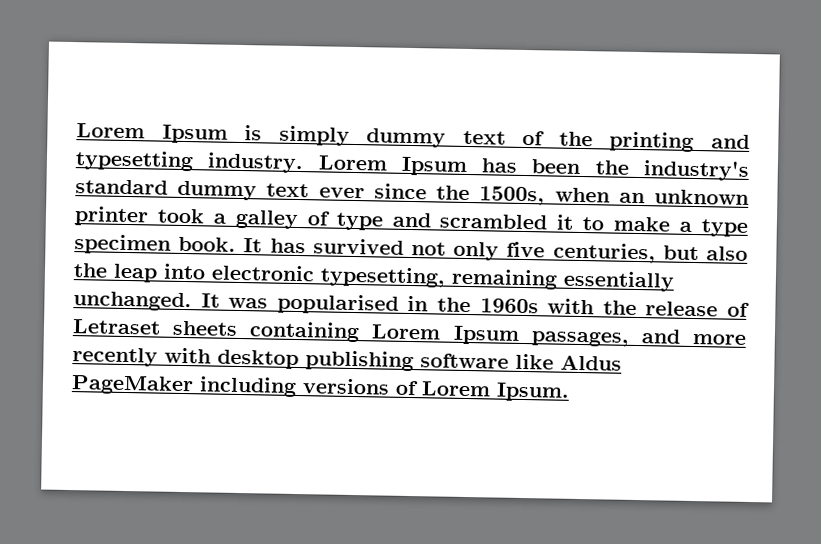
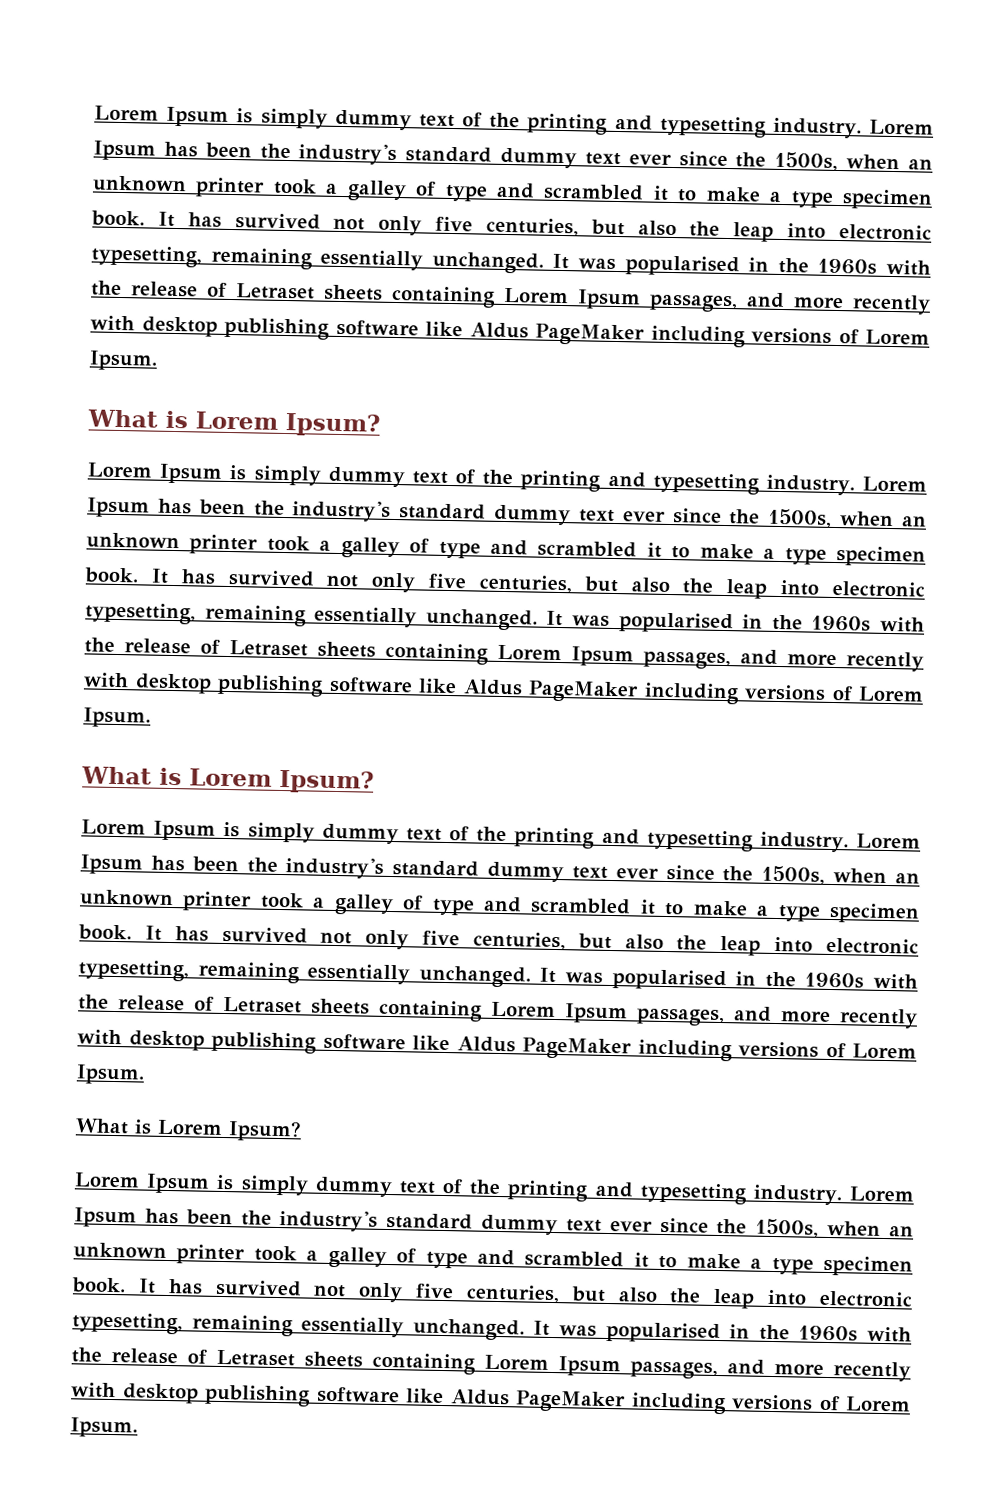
(570, 392) none -> [87,409,380,437] [87,462,928,496] [87,497,927,528] [86,532,927,567] [84,567,925,599] [85,602,926,634] [84,637,924,672] [83,672,924,705] [83,707,151,728] [81,766,374,794] [81,819,922,853] [80,854,920,885] [80,889,921,924] [78,924,919,956] [78,959,919,991] [78,994,918,1029] [77,1029,917,1062] [76,1064,145,1085] [75,1118,302,1142] [74,1172,916,1206] [74,1207,914,1238] [73,1242,914,1277] [71,1277,913,1309] [72,1312,913,1344] [71,1347,911,1382] [71,1382,911,1415] [70,1417,138,1438] // What is Lorem Ipsum? // Lorem Ipsum is simply dummy text of the printing and typesetting industry. Lorem Ipsum has been the industry's standard dummy text ever since the 1500s, when an unknown printer took a galley of type and scrambled it to make a type specimen book. It has survived not only five centuries, but also the leap into electronic typesetting, remaining essentially unchanged. It was popularised in the 1960s with the release of Letraset sheets containing Lorem Ipsum passages, and more recently with desktop publishing software like Aldus PageMaker including versions of Lorem Ipsum. // What is Lorem Ipsum? // Lorem Ipsum is simply dummy text of the printing and typesetting industry. Lorem Ipsum has been the industry's standard dummy text ever since the 1500s, when an unknown printer took a galley of type and scrambled it to make a type specimen book. It has survived not only five centuries, but also the leap into electronic typesetting, remaining essentially unchanged. It was popularised in the 1960s with the release of Letraset sheets containing Lorem Ipsum passages, and more recently with desktop publishing software like Aldus PageMaker including versions of Lorem Ipsum. // What is Lorem Ipsum? // Lorem Ipsum is simply dummy text of the printing and typesetting industry. Lorem Ipsum has been the industry's standard dummy text ever since the 1500s, when an unknown printer took a galley of type and scrambled it to make a type specimen book. It has survived not only five centuries, but also the leap into electronic typesetting, remaining essentially unchanged. It was popularised in the 1960s with the release of Letraset sheets containing Lorem Ipsum passages, and more recently with desktop publishing software like Aldus PageMaker including versions of Lorem Ipsum.

